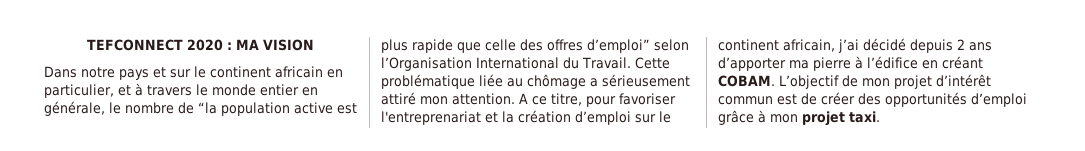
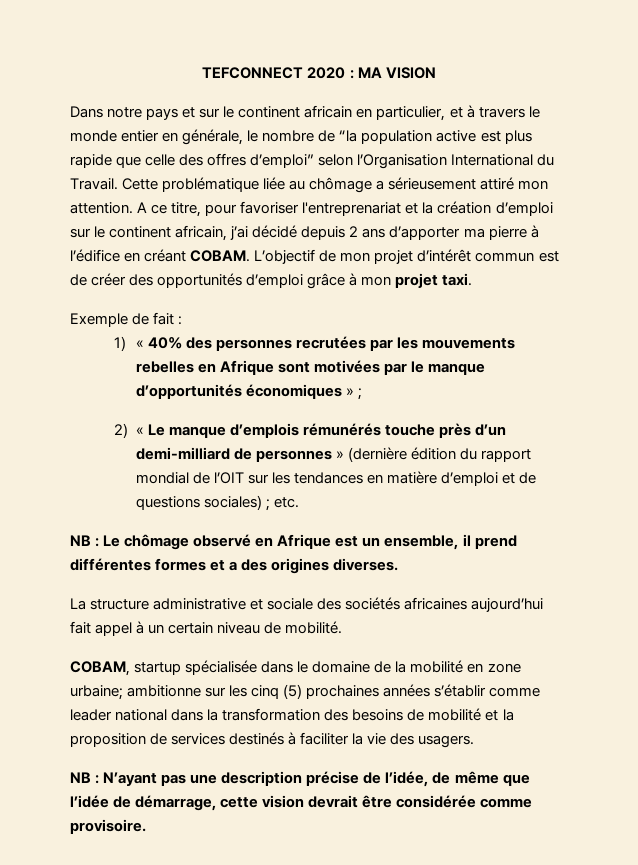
(880, 117) none -> [70,312,183,327] [113,336,516,351] [135,360,486,375] [135,384,363,400] [113,423,507,438] [135,447,532,462] [135,471,537,486] [135,495,300,511] [70,534,517,550] [70,558,399,574] [70,597,544,612] [70,621,343,636] [70,660,521,676] [70,684,541,700] [70,708,514,721] [70,732,475,748] [70,771,530,787] [70,795,533,811] [70,819,146,834] // Exemple de fait : // 1) « 40% des personnes recrutées par les mouvements rebelles en Afrique sont motivées par le manque d’opportunités économiques » ; // 2) « Le manque d’emplois rémunérés touche près d’un demi-milliard de personnes » (dernière édition du rapport mondial de l’OIT sur les tendances en matière d’emploi et de questions sociales) ; etc. // NB : Le chômage observé en Afrique est un ensemble, il prend différentes formes et a des origines diverses. // La structure administrative et sociale des sociétés africaines aujourd’hui fait appel à un certain niveau de mobilité. // COBAM, startup spécialisée dans le domaine de la mobilité en zone urbaine; ambitionne sur les cinq (5) prochaines années s’établir comme leader national dans la transformation des besoins de mobilité et la proposition de services destinés à faciliter la vie des usagers. // NB : N’ayant pas une description précise de l’idée, de même que l’idée de démarrage, cette vision devrait être considérée comme provisoire.

